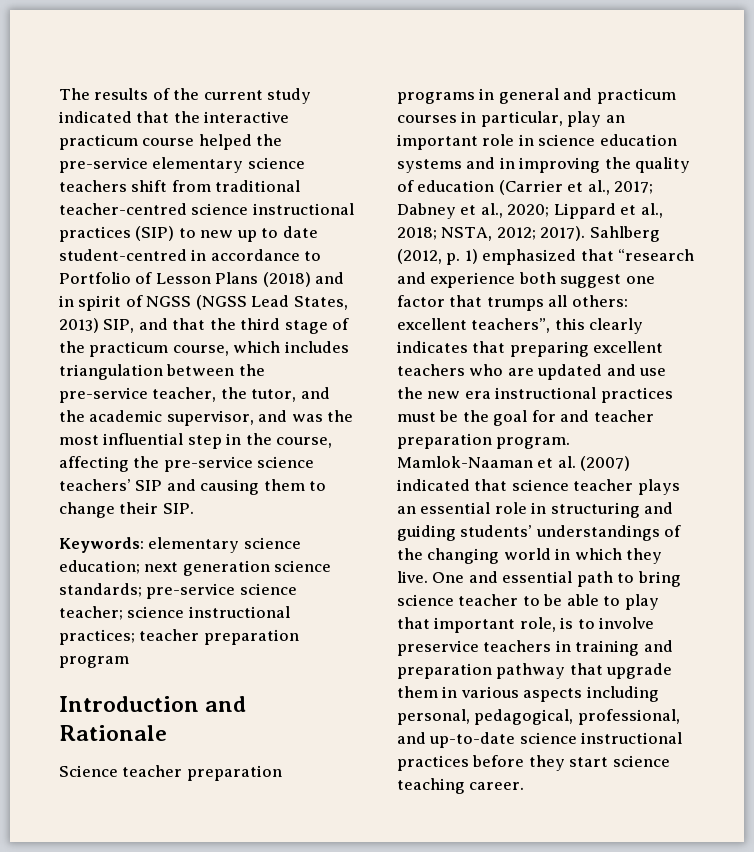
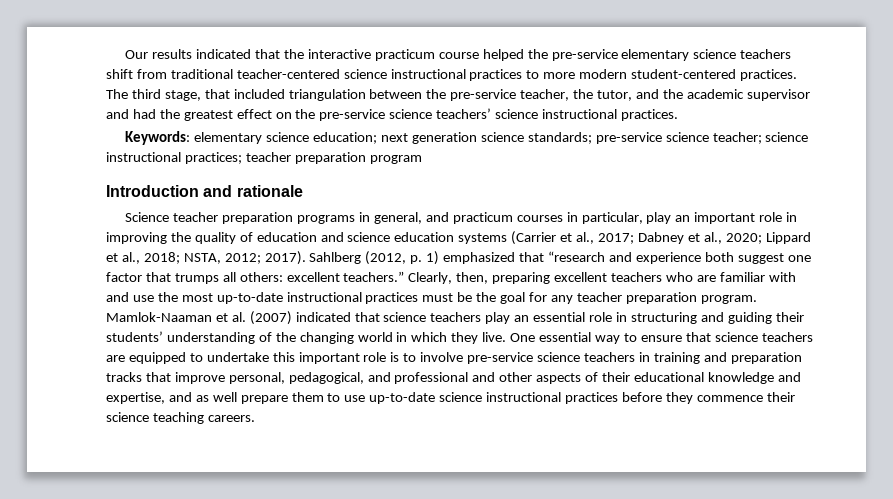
[59,88,312,104] The results of the current study -> [125,49,193,59] Our results
[59,203,354,215] [59,226,318,242] [59,249,322,261] [59,272,345,287] [59,295,348,311] [59,318,350,334] [59,341,349,357] teacher-centred science instructional practices (SIP) to new up to date student-centred in accordance to Portfolio of Lesson Plans (2018) and in spirit of NGSS (NGSS Lead States, 2013) SIP, and that the third stage of the practicum course, which includes -> [236,69,798,81] [106,89,285,101] teacher-centered science instructional practices to more modern student-centered practices. The third stage, that included
[166,410,354,426] [59,433,333,449] [59,456,315,472] [59,479,327,495] [59,502,194,518] supervisor, and was the most influential step in the course, affecting the pre-service science teachers’ SIP and causing them to change their SIP. -> [746,89,810,101] [106,108,678,121] supervisor and had the greatest effect on the pre-service science teachers’ science instructional practices.
[59,725,167,741] Rationale -> [236,185,303,197] rationale
[498,88,559,104] general -> [373,212,422,224] general,
[538,134,677,146] [397,157,515,173] science education systems and in -> (798, 217) none
(495, 186) none -> [320,232,508,244] and science education systems
[471,318,644,334] [397,341,506,353] teachers”, this clearly indicates that -> [343,271,489,284] teachers.” Clearly, then,
[537,364,603,380] updated -> [719,272,796,282] familiar with
[427,391,491,399] new era -> [181,292,283,304] most up-to-date
[560,410,590,422] and -> [550,295,573,304] any
[573,479,680,495] teacher plays -> [430,312,511,324] teachers play
[460,525,660,541] students’ understandings -> [775,312,804,322] [106,331,255,344] their students’ understanding
[468,571,681,587] [397,594,659,610] [397,617,556,633] and essential path to bring science teacher to be able to play that important role, -> [539,332,813,344] [106,352,387,364] essential way to ensure that science teachers are equipped to undertake this important role
[397,640,479,656] preservice -> [467,352,581,364] pre-service science
[496,663,673,679] [397,686,659,702] [397,709,680,725] [397,732,426,744] pathway that upgrade them in various aspects including personal, pedagogical, professional, and -> [106,372,801,384] [106,392,366,404] tracks that improve personal, pedagogical, and professional and other aspects of their educational knowledge and expertise, and as well prepare them to use
[569,757,609,767] start -> [696,392,795,402] commence their
[469,782,525,790] career. -> [207,415,255,422] careers.

